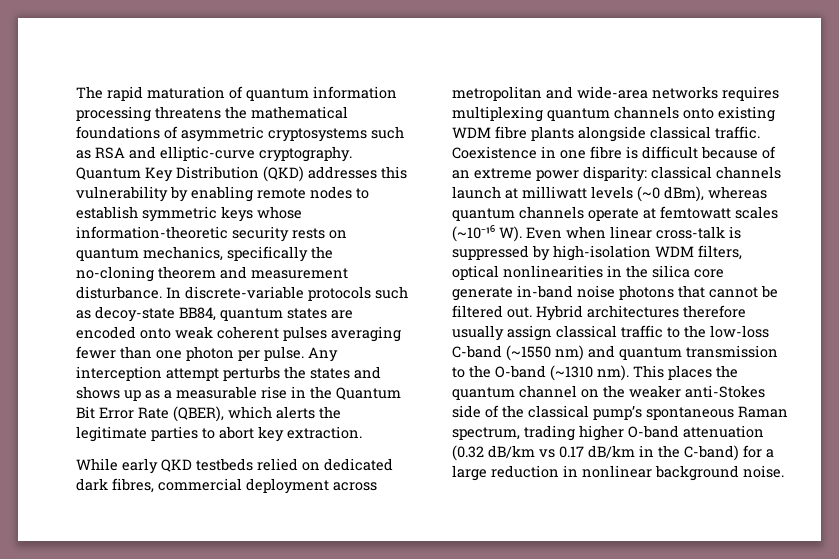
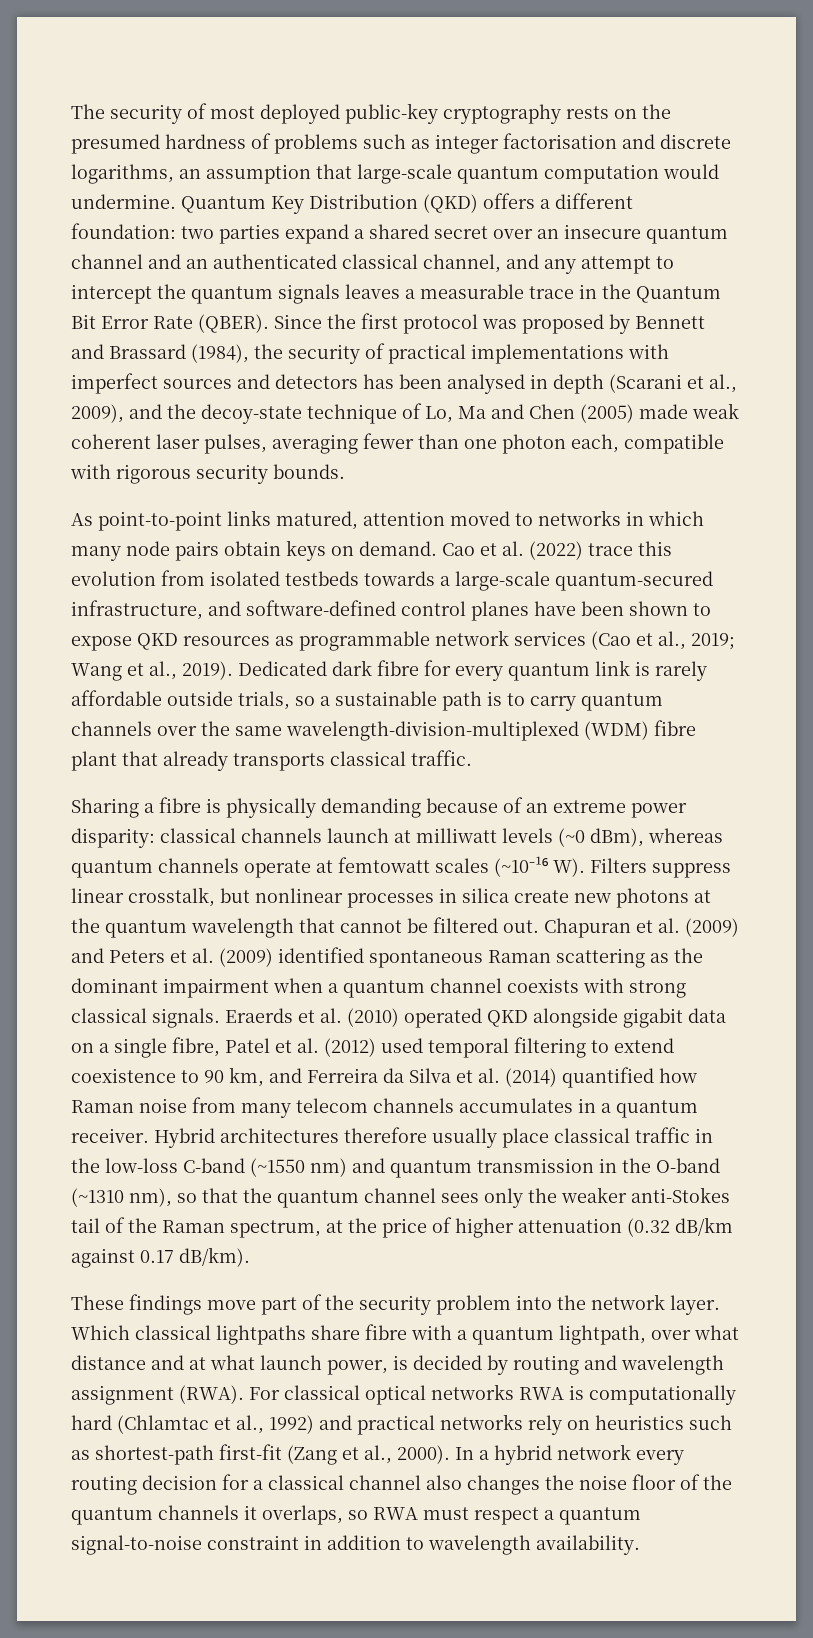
[107,86,397,101] [76,106,348,122] [76,126,404,142] [76,146,352,162] [76,166,407,182] [76,186,369,202] [76,206,302,222] [76,226,347,242] [76,246,333,262] [76,266,348,282] [76,286,408,301] [76,306,353,322] [76,326,401,342] [76,346,338,362] [76,366,381,381] [76,386,160,401] rapid maturation of quantum information processing threatens the mathematical foundations of asymmetric cryptosystems such as RSA and elliptic-curve cryptography. Quantum Key Distribution (QKD) addresses this vulnerability by enabling remote nodes to establish symmetric keys whose information-theoretic security rests on quantum mechanics, specifically the no-cloning theorem and measurement disturbance. In discrete-variable protocols such as decoy-state BB84, quantum states are encoded onto weak coherent pulses averaging fewer than one photon per pulse. Any interception attempt perturbs the states and shows up as -> [110,103,671,124] [71,133,731,154] [71,164,719,184] [71,193,633,214] [71,223,728,244] [71,254,674,274] [71,284,400,304] security of most deployed public-key cryptography rests on the presumed hardness of problems such as integer factorisation and discrete logarithms, an assumption that large-scale quantum computation would undermine. Quantum Key Distribution (QKD) offers a different foundation: two parties expand a shared secret over an insecure quantum channel and an authenticated classical channel, and any attempt to intercept the quantum signals leaves
[261,386,287,399] rise -> [529,286,574,299] trace
[173,406,341,422] [76,426,362,442] [76,458,393,474] [76,478,377,494] [452,86,779,101] [452,106,775,122] [452,126,760,142] [452,146,698,159] (QBER), which alerts the legitimate parties to abort key extraction. // While early QKD testbeds relied on dedicated dark fibres, commercial deployment across metropolitan and wide-area networks requires multiplexing quantum channels onto existing WDM fibre plants alongside classical traffic. Coexistence in one fibre is difficult -> [198,313,705,334] [71,343,669,364] [71,373,737,394] [71,403,739,424] [71,433,724,454] [70,464,345,484] [71,510,704,531] [71,540,672,561] [71,570,713,591] [71,600,711,621] [71,630,735,651] [71,660,707,681] [71,690,663,711] [71,720,696,741] [71,750,472,771] [71,797,421,818] (QBER). Since the first protocol was proposed by Bennett and Brassard (1984), the security of practical implementations with imperfect sources and detectors has been analysed in depth (Scarani et al., 2009), and the decoy-state technique of Lo, Ma and Chen (2005) made weak coherent laser pulses, averaging fewer than one photon each, compatible with rigorous security bounds. // As point-to-point links matured, attention moved to networks in which many node pairs obtain keys on demand. Cao et al. (2022) trace this evolution from isolated testbeds towards a large-scale quantum-secured infrastructure, and software-defined control planes have been shown to expose QKD resources as programmable network services (Cao et al., 2019; Wang et al., 2019). Dedicated dark fibre for every quantum link is rarely affordable outside trials, so a sustainable path is to carry quantum channels over the same wavelength-division-multiplexed (WDM) fibre plant that already transports classical traffic. // Sharing a fibre is physically demanding
[526,226,741,239] [452,245,742,261] [452,265,724,280] [452,285,674,301] Even when linear cross-talk is suppressed by high-isolation WDM filters, optical nonlinearities in the silica core generate in-band noise photons -> [590,858,731,878] [71,887,711,908] [71,918,294,938] Filters suppress linear crosstalk, but nonlinear processes in silica create new photons at the quantum wavelength
(532, 312) none -> [544,918,739,938] [71,947,703,968] [71,978,686,998] [71,1008,726,1028] [71,1037,674,1058] [71,1067,697,1088] [71,1097,698,1118] [71,1128,149,1143] Chapuran et al. (2009) and Peters et al. (2009) identified spontaneous Raman scattering as the dominant impairment when a quantum channel coexists with strong classical signals. Eraerds et al. (2010) operated QKD alongside gigabit data on a single fibre, Patel et al. (2012) used temporal filtering to extend coexistence to 90 km, and Ferreira da Silva et al. (2014) quantified how Raman noise from many telecom channels accumulates in a quantum receiver.
[507,325,552,341] assign -> [502,1128,549,1148] place
[667,327,680,338] to -> [695,1128,713,1143] in
[452,367,465,378] to -> [599,1158,617,1173] in
[597,365,712,381] nm). This places -> [129,1188,238,1207] nm), so that
[581,389,599,398] on -> [441,1188,523,1208] sees only
[452,405,788,420] [452,425,764,441] [452,445,774,461] [452,465,784,481] side of the classical pump’s spontaneous Raman spectrum, trading higher O-band attenuation (0.32 dB/km vs 0.17 dB/km in the C-band) for a large reduction in nonlinear background noise. -> [71,1217,733,1238] [71,1247,250,1268] [71,1294,720,1315] [71,1324,739,1345] [71,1355,724,1375] [71,1384,736,1405] [71,1414,732,1435] [71,1444,684,1465] [71,1474,732,1495] [71,1505,641,1525] [71,1535,640,1555] tail of the Raman spectrum, at the price of higher attenuation (0.32 dB/km against 0.17 dB/km). // These findings move part of the security problem into the network layer. Which classical lightpaths share fibre with a quantum lightpath, over what distance and at what launch power, is decided by routing and wavelength assignment (RWA). For classical optical networks RWA is computationally hard (Chlamtac et al., 1992) and practical networks rely on heuristics such as shortest-path first-fit (Zang et al., 2000). In a hybrid network every routing decision for a classical channel also changes the noise floor of the quantum channels it overlaps, so RWA must respect a quantum signal-to-noise constraint in addition to wavelength availability.

